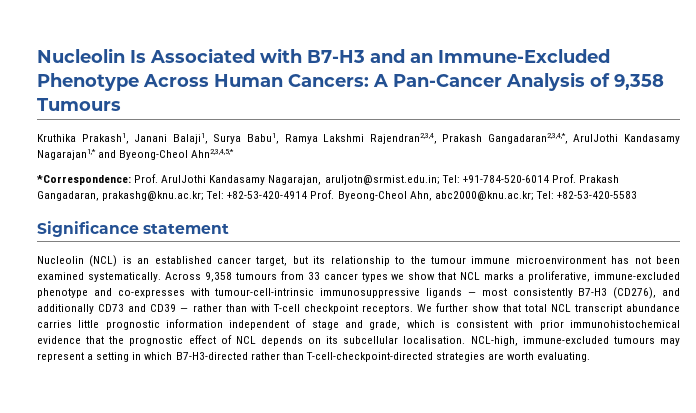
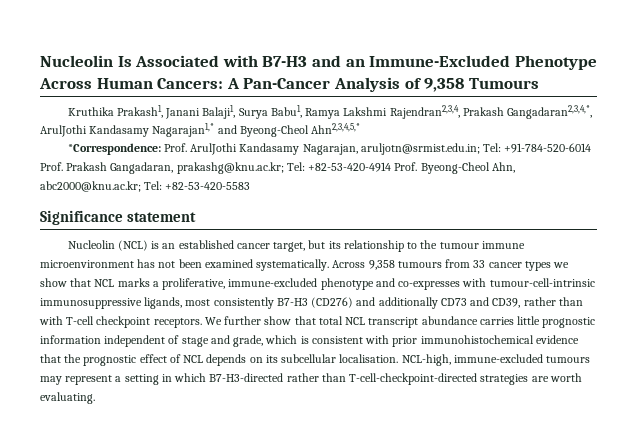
[426,288,476,298] ligands — -> [144,297,183,309] ligands,
[613,287,657,299] (CD276), -> [311,297,354,308] (CD276)
[150,304,189,312] CD39 — -> [492,298,521,308] CD39,

